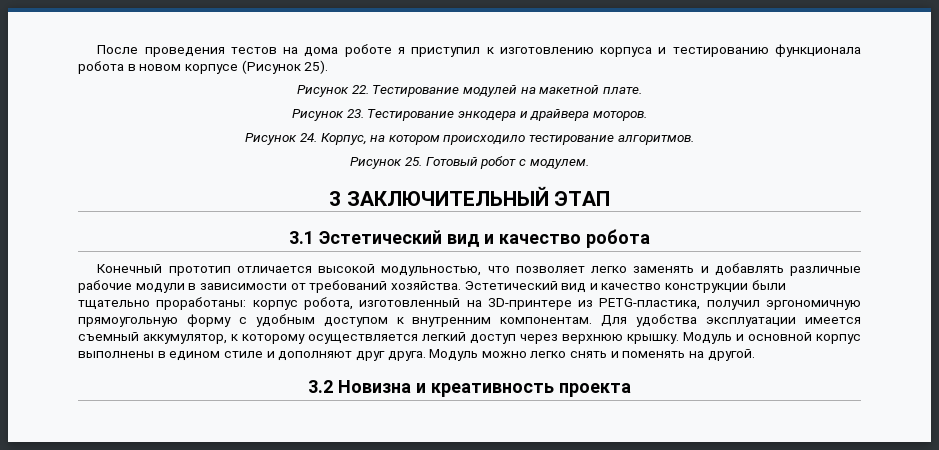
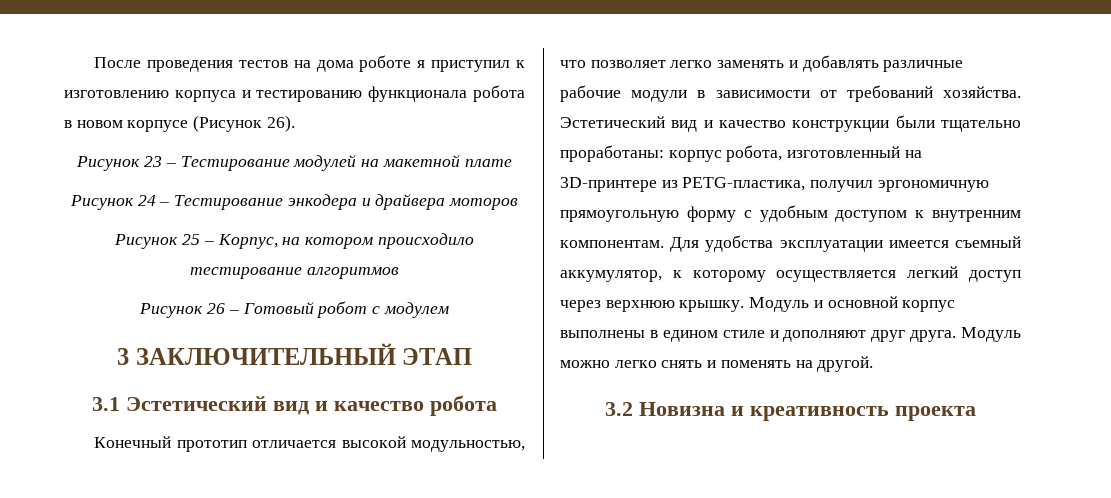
[304,60,329,74] [297,85,369,97] 25). // Рисунок 22. -> [266,115,295,132] [76,156,176,171] 26). // Рисунок 23 –
[602,87,642,94] [292,109,364,121] плате. // Рисунок 23. -> [464,159,512,167] [69,195,170,210] плате // Рисунок 24 –
[592,111,647,121] [245,133,317,145] моторов. // Рисунок 24. -> [449,198,519,210] [114,234,214,249] моторов // Рисунок 25 –
[617,135,694,145] [350,157,423,169] алгоритмов. // Рисунок 25. -> [306,267,399,279] [139,303,239,318] алгоритмов // Рисунок 26 –
[529,159,589,169] модулем. -> [383,302,449,318] модулем

